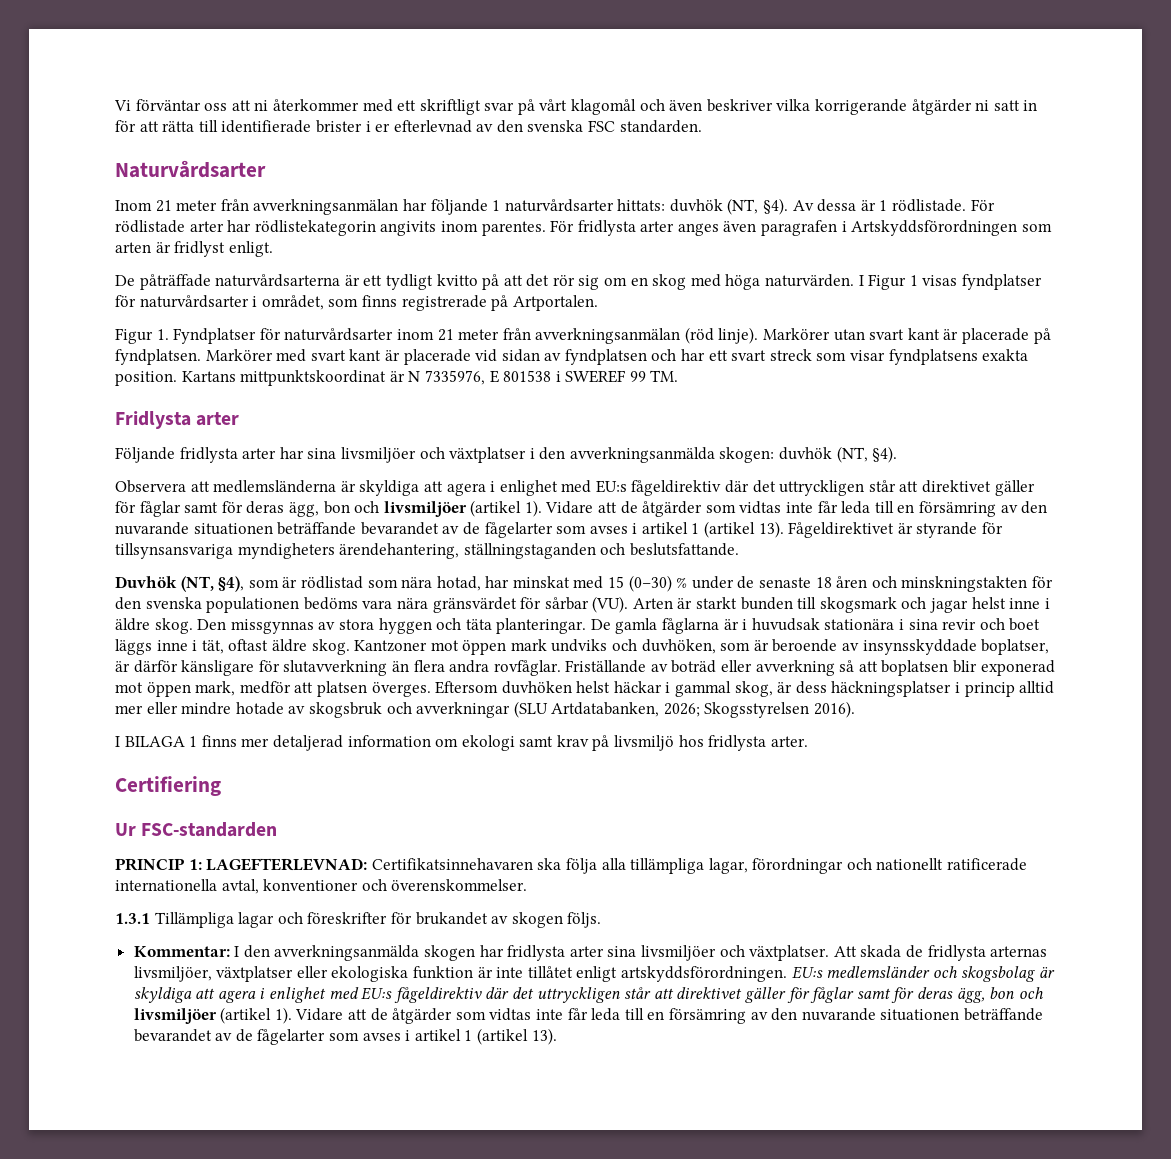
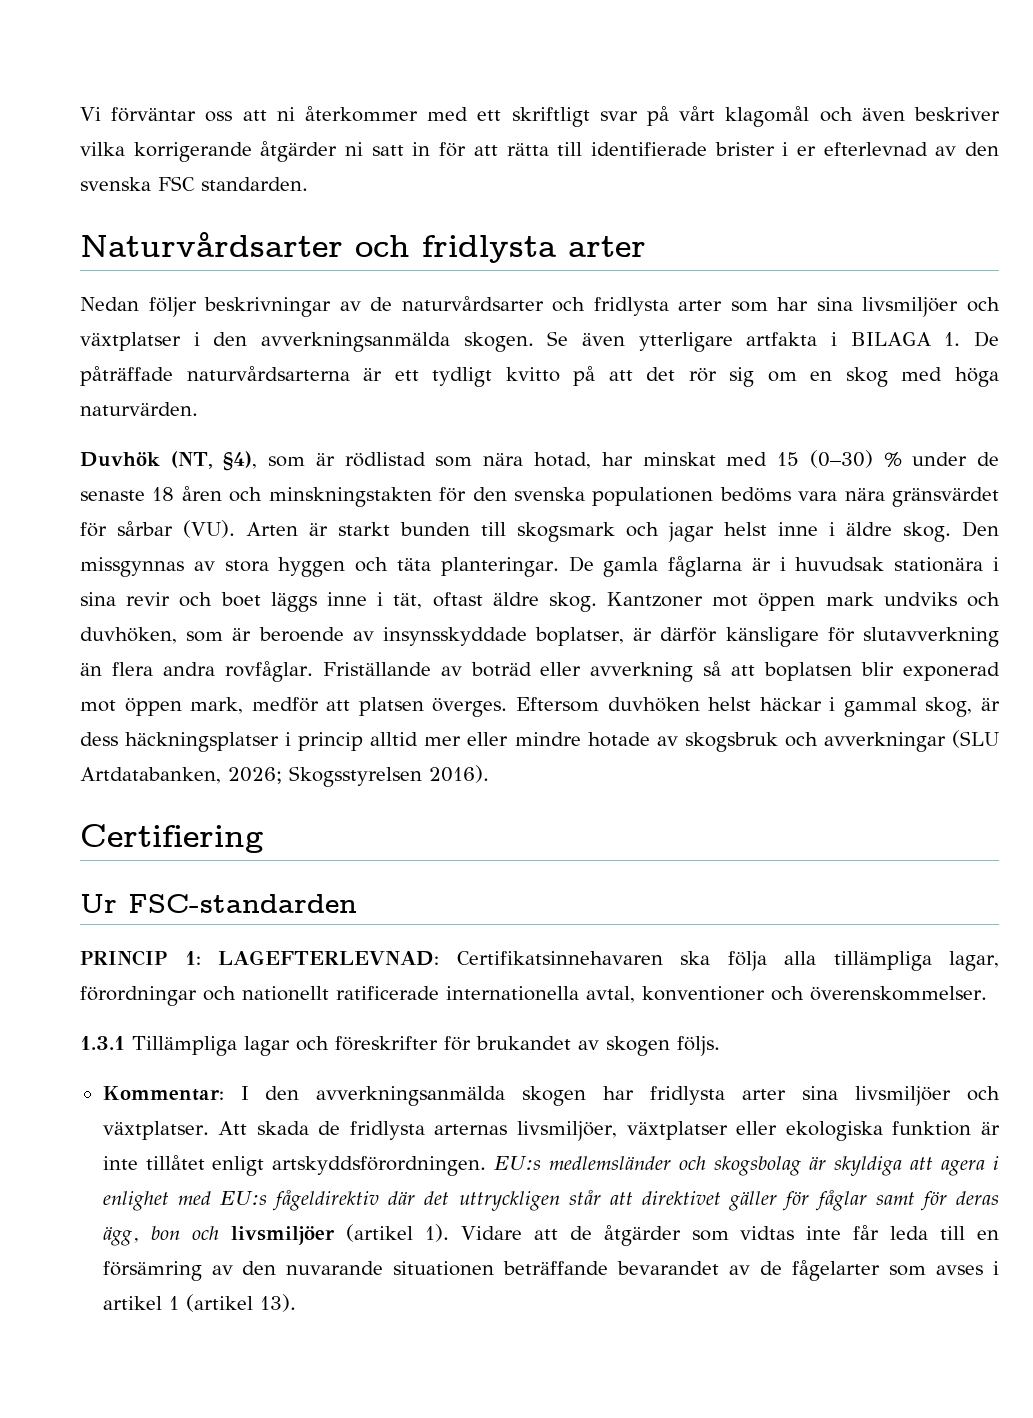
[115,198,995,215] [115,220,1052,236] [115,241,273,257] // Inom 21 meter från avverkningsanmälan har följande 1 naturvårdsarter hittats: duvhök (NT, §4). Av dessa är 1 rödlistade. För rödlistade arter har rödlistekategorin angivits inom parentes. För fridlysta arter anges även paragrafen i Artskyddsförordningen som arten är fridlyst enligt. // -> [355,235,646,263] [80,296,1000,317] [80,331,961,352] och fridlysta arter // Nedan följer beskrivningar av de naturvårdsarter och fridlysta arter som har sina livsmiljöer och växtplatser i den avverkningsanmälda skogen. Se även ytterligare artfakta i BILAGA 1.
[858,274,1042,290] [115,295,598,311] [115,327,1051,344] [115,349,1029,365] [115,370,679,386] [115,411,240,429] [115,446,898,463] [115,480,1035,496] [115,500,1048,517] [115,521,1004,538] [115,543,739,559] I Figur 1 visas fyndplatser för naturvårdsarter i området, som finns registrerade på Artportalen. // Figur 1. Fyndplatser för naturvårdsarter inom 21 meter från avverkningsanmälan (röd linje). Markörer utan svart kant är placerade på fyndplatsen. Markörer med svart kant är placerade vid sidan av fyndplatsen och har ett svart streck som visar fyndplatsens exakta position. Kartans mittpunktskoordinat är N 7335976, E 801538 i SWEREF 99 TM. // Fridlysta arter // Följande fridlysta arter har sina livsmiljöer och växtplatser i den avverkningsanmälda skogen: duvhök (NT, §4). // Observera att medlemsländerna är skyldiga att agera i enlighet med EU:s fågeldirektiv där det uttryckligen står att direktivet gäller för fåglar samt för deras ägg, bon och livsmiljöer (artikel 1). Vidare att de åtgärder som vidtas inte får leda till en försämring av den nuvarande situationen beträffande bevarandet av de fågelarter som avses i artikel 1 (artikel 13). Fågeldirektivet är styrande för tillsynsansvariga myndigheters ärendehantering, ställningstaganden och beslutsfattande. -> (198, 409) none
[115,735,808,751] // I BILAGA 1 finns mer detaljerad information om ekologi samt krav på livsmiljö hos fridlysta arter. -> (489, 774) none

